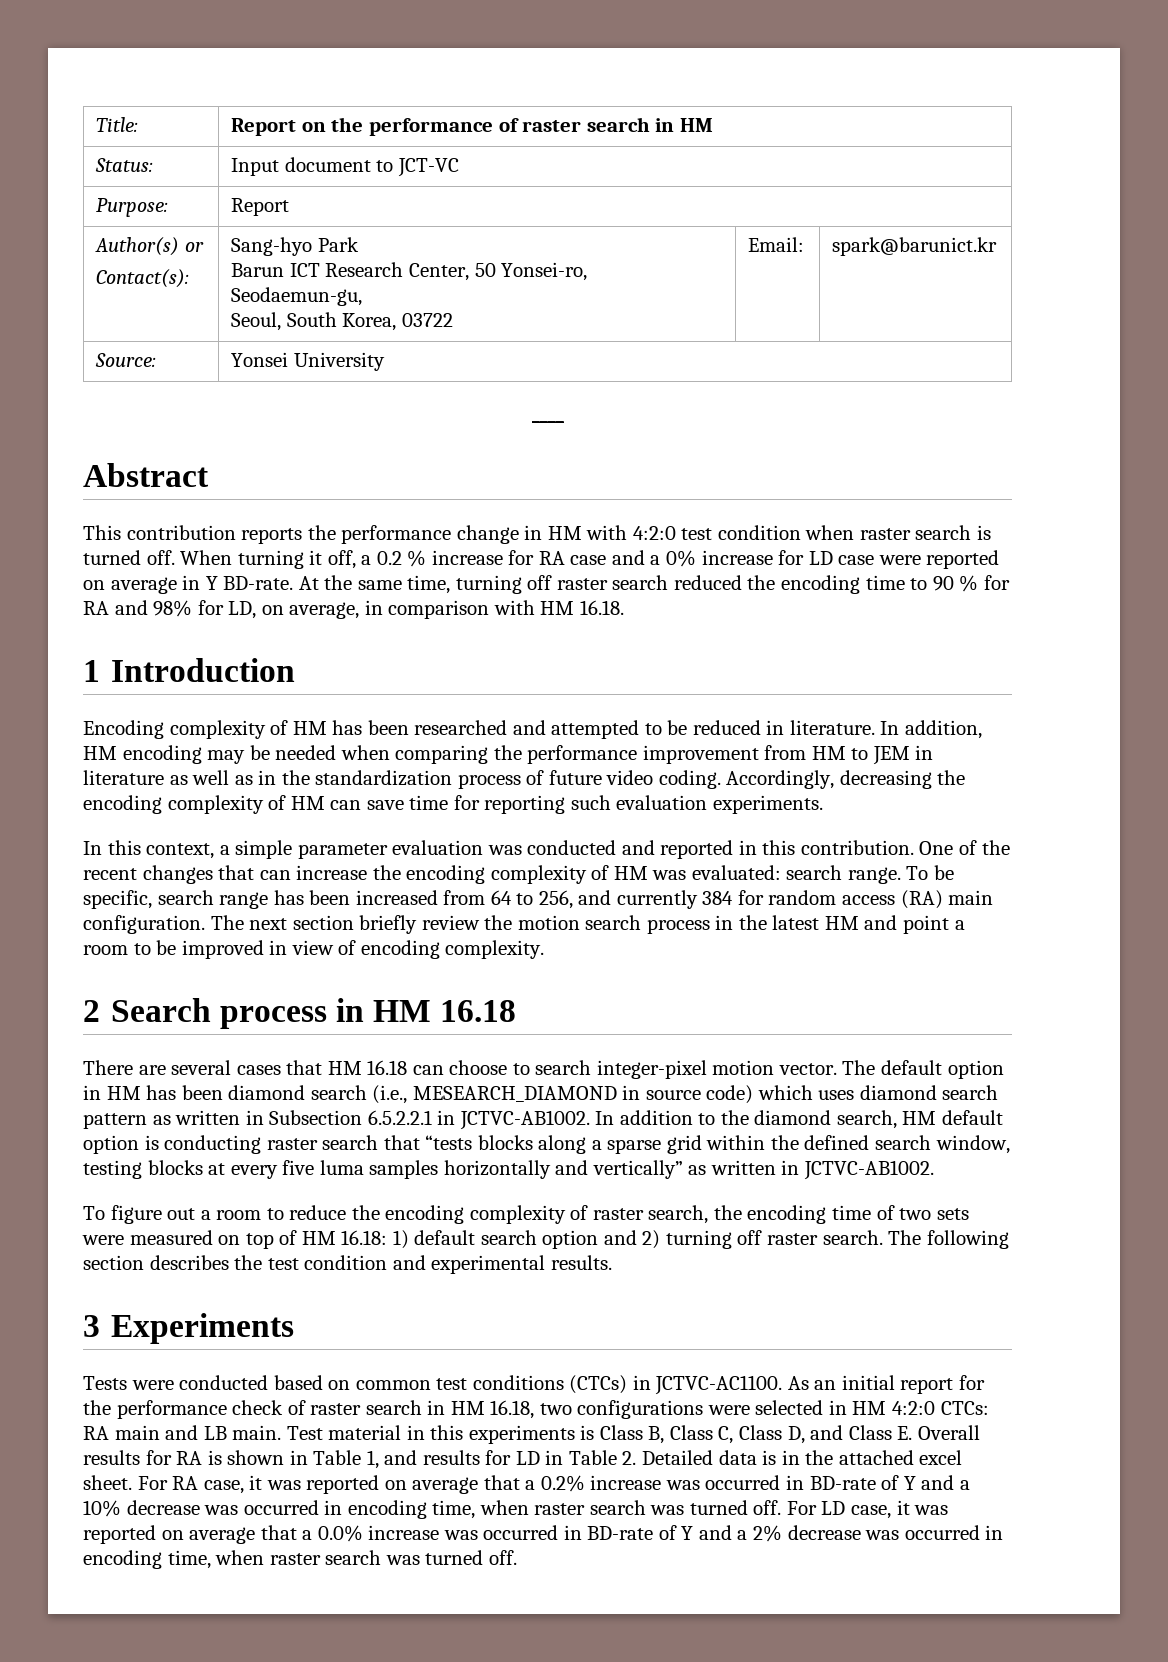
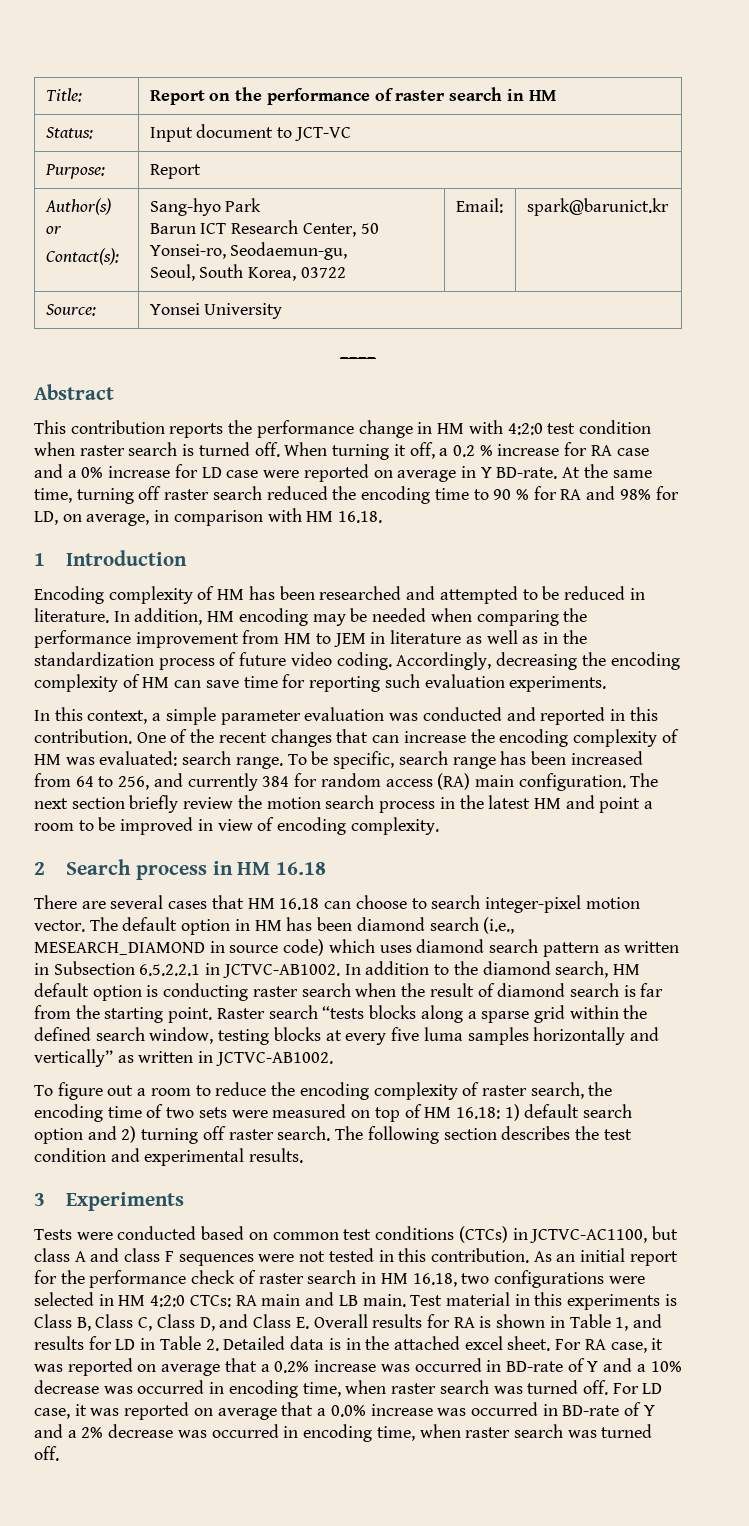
[383,1135,420,1150] that -> [355,983,664,997] [34,1005,318,1023] when the result of diamond search is far from the starting point. Raster search
[655,1375,783,1395] JCTVC-AC1100. -> [530,1226,678,1243] [34,1248,529,1266] JCTVC-AC1100, but class A and class F sequences were not tested in this contribution.

